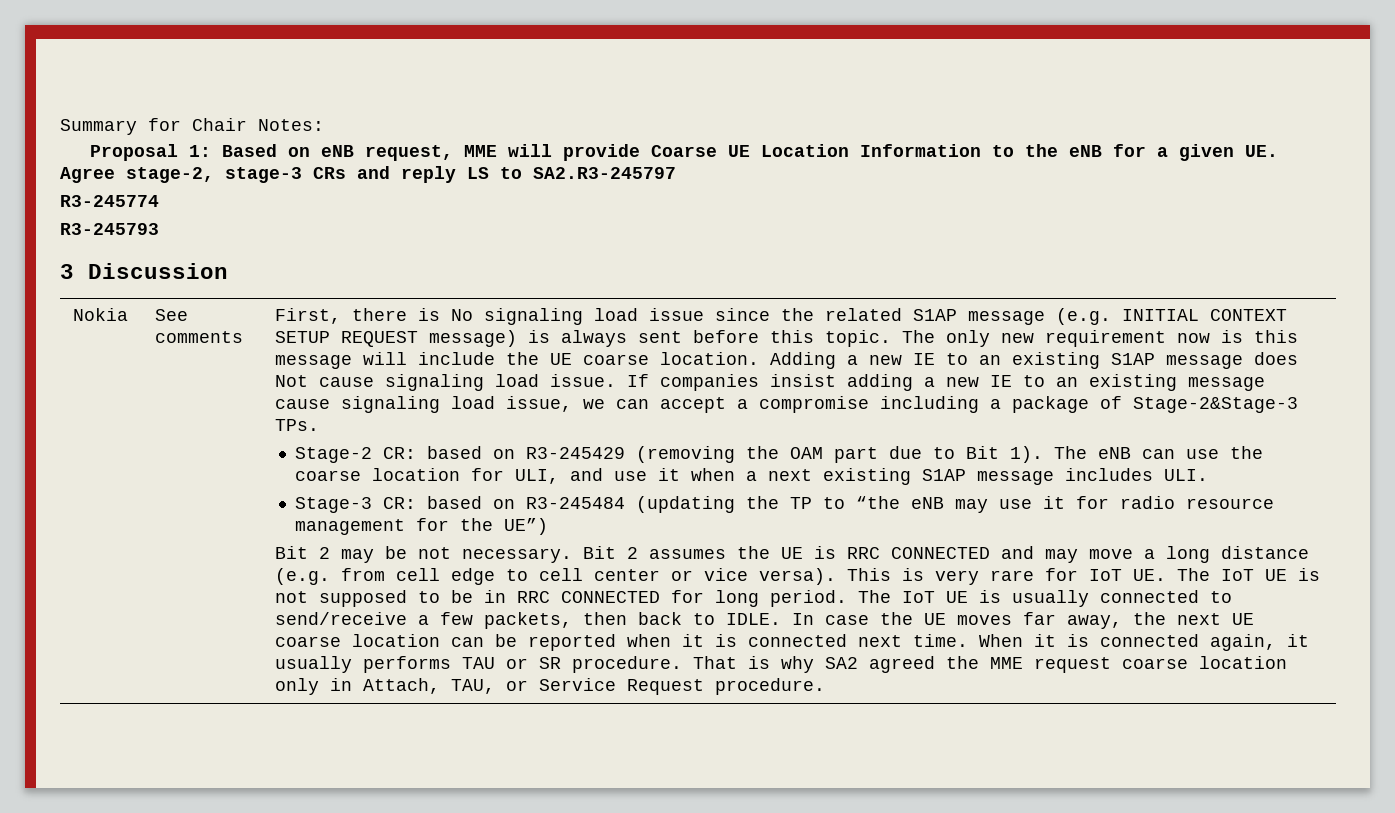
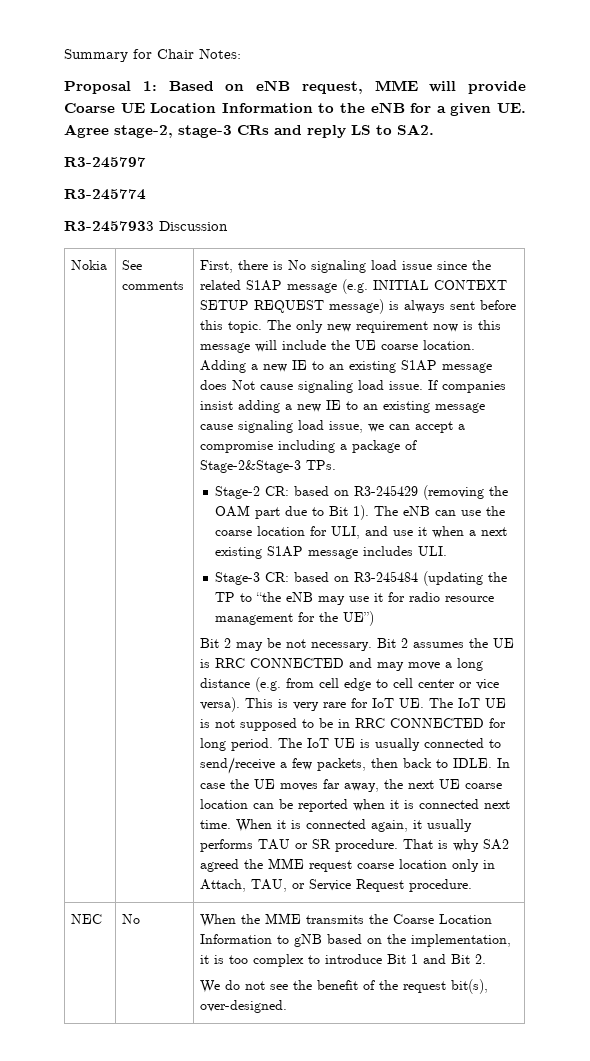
[533,167,676,179] SA2.R3-245797 -> [397,124,434,135] [64,157,146,168] SA2. // R3-245797
[60,223,159,235] [60,264,74,279] R3-245793 // 3 -> [64,221,154,232] R3-2457933
(826, 686) none -> [71,914,103,924] [122,914,141,924] [200,913,493,927] [200,934,512,947] [200,954,487,967] [200,979,489,994] [200,1000,288,1013] // NEC | No | When the MME transmits the Coarse Location Information to gNB based on the implementation, it is too complex to introduce Bit 1 and Bit 2. // We do not see the benefit of the request bit(s), over-designed.

